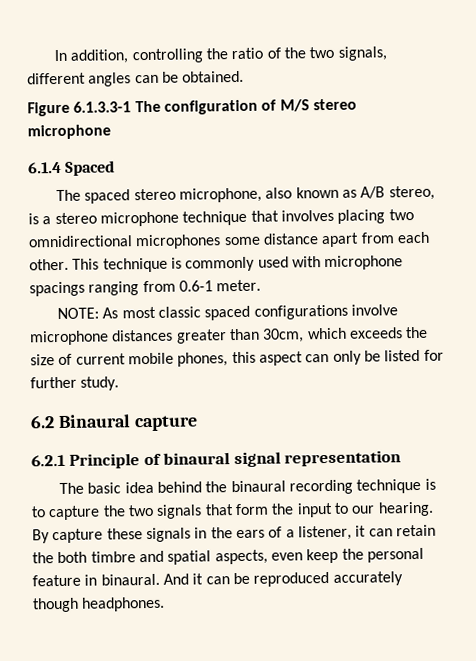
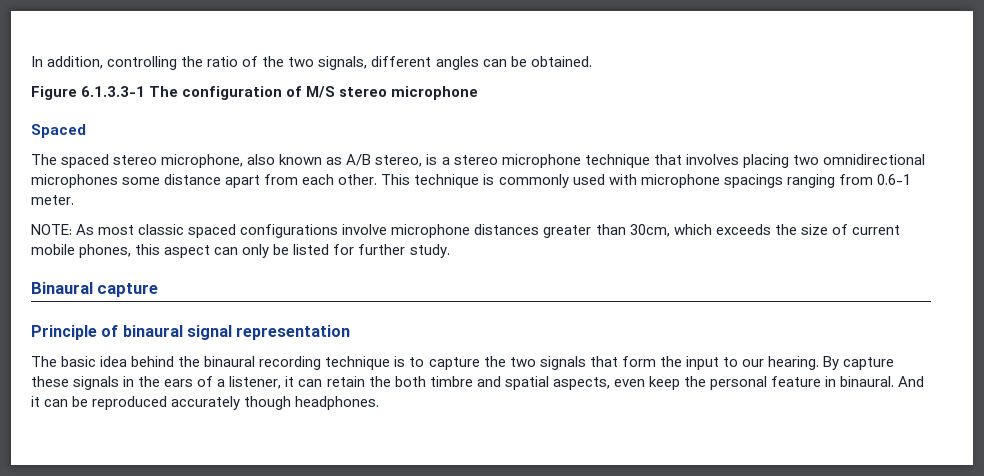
[28,161,62,174] 6.1.4 -> (479, 93) none
[30,415,55,429] 6.2 -> (450, 251) none
[31,454,66,467] 6.2.1 -> (159, 290) none

